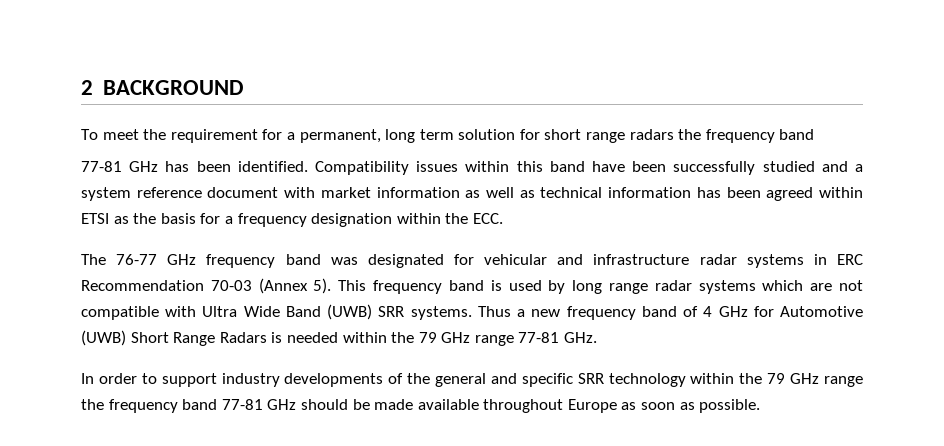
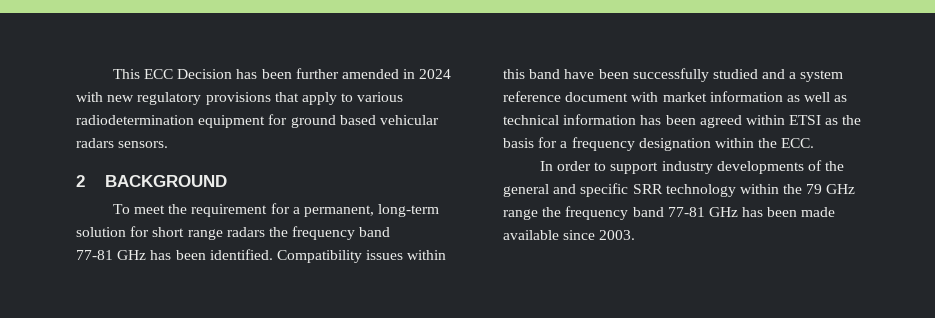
(81, 87) none -> [112,68,452,79] [76,92,404,105] [76,114,439,128] [76,138,169,148] This ECC Decision has been further amended in 2024 with new regulatory provisions that apply to various radiodetermination equipment for ground based vehicular radars sensors. //
[385,129,454,143] long term -> [378,204,440,217] long-term
[81,254,863,268] [81,278,863,294] [81,304,864,320] [81,330,598,346] // The 76-77 GHz frequency band was designated for vehicular and infrastructure radar systems in ERC Recommendation 70-03 (Annex 5). This frequency band is used by long range radar systems which are not compatible with Ultra Wide Band (UWB) SRR systems. Thus a new frequency band of 4 GHz for Automotive (UWB) Short Range Radars is needed within the 79 GHz range 77-81 GHz. -> (815, 143) none
[300,399,761,413] should be made available throughout Europe as soon as possible. -> [742,207,836,217] [503,230,636,240] has been made available since 2003.

